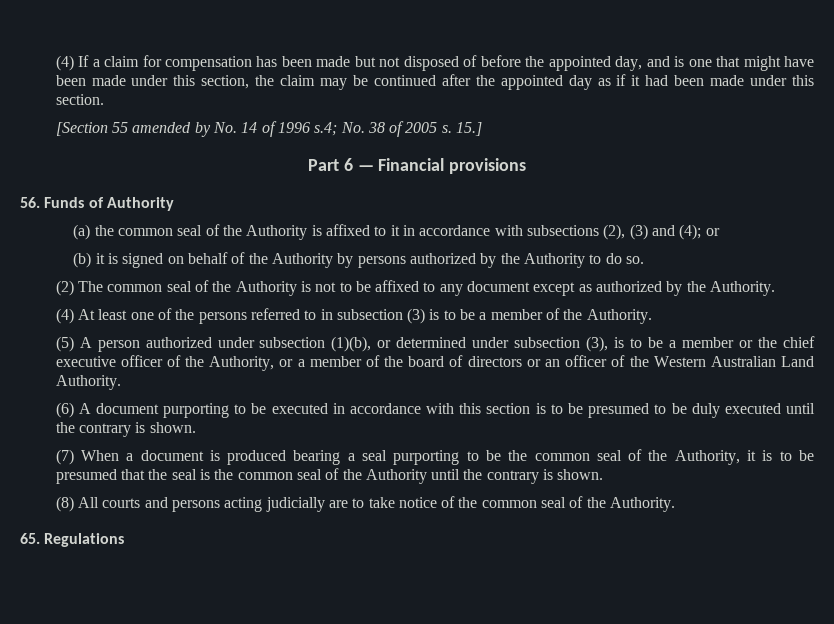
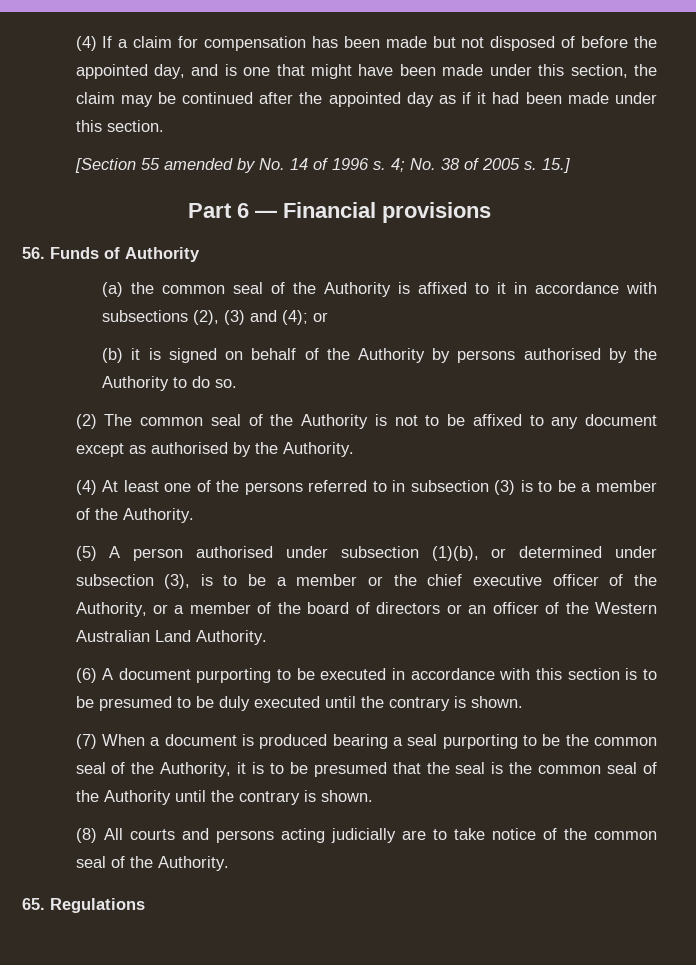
[314,122,338,136] s.4; -> [372,158,405,172] s. 4;
[409,253,476,264] authorized -> [523,348,601,360] authorised
[596,281,663,292] authorized -> [150,442,228,454] authorised
[145,337,212,348] authorized -> [196,546,274,558] authorised

